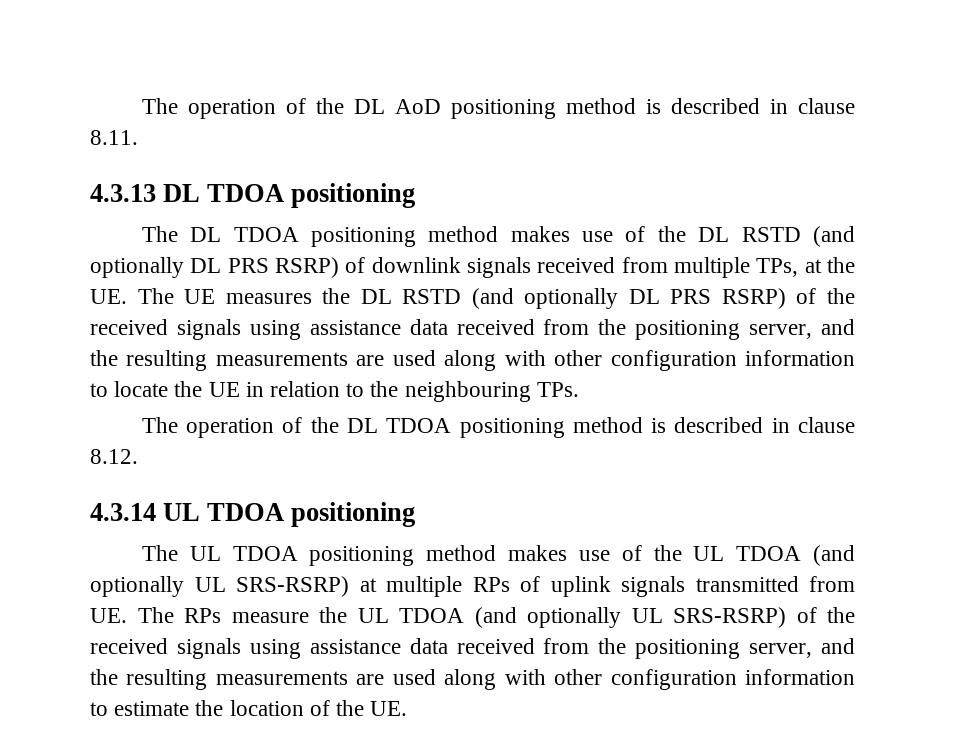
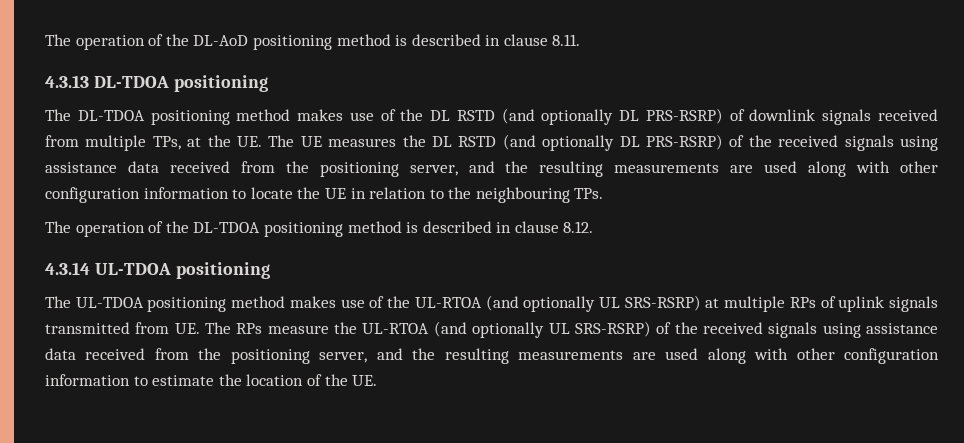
[141,98,441,119] The operation of the DL AoD -> [45,34,249,50] The operation of the DL-AoD
[163,183,416,208] [141,226,299,242] DL TDOA positioning // The DL TDOA -> [93,75,268,92] [45,109,145,121] DL-TDOA positioning // The DL-TDOA
[227,257,339,278] PRS RSRP) -> [645,108,723,124] PRS-RSRP)
[670,288,786,309] PRS RSRP) -> [645,134,723,150] PRS-RSRP)
[346,418,452,433] DL TDOA -> [193,222,261,233] DL-TDOA
[163,502,416,527] [141,545,802,566] UL TDOA positioning // The UL TDOA positioning method makes use of the UL TDOA -> [94,262,270,279] [45,296,482,312] UL-TDOA positioning // The UL-TDOA positioning method makes use of the UL-RTOA
[357,608,464,623] UL TDOA -> [362,323,430,334] UL-RTOA

